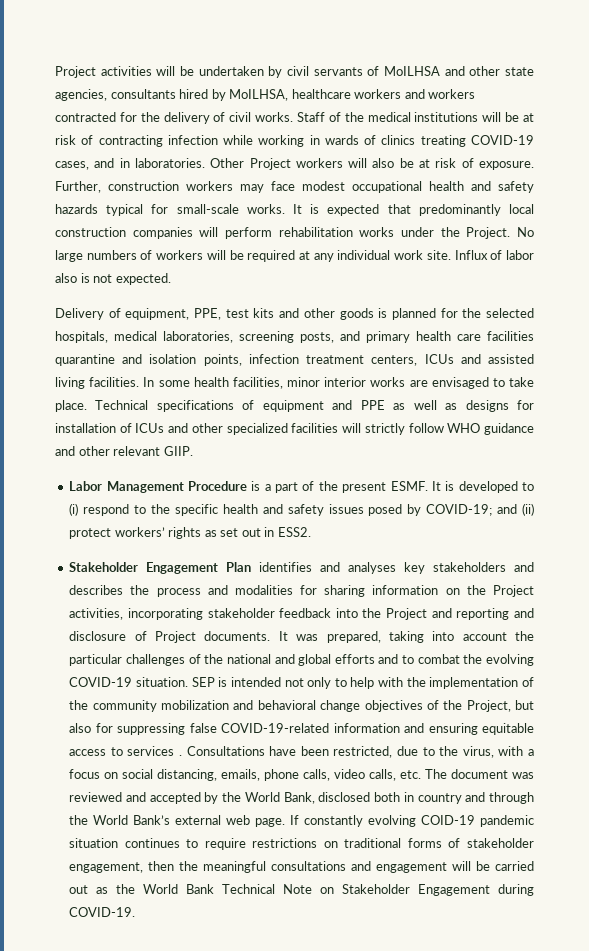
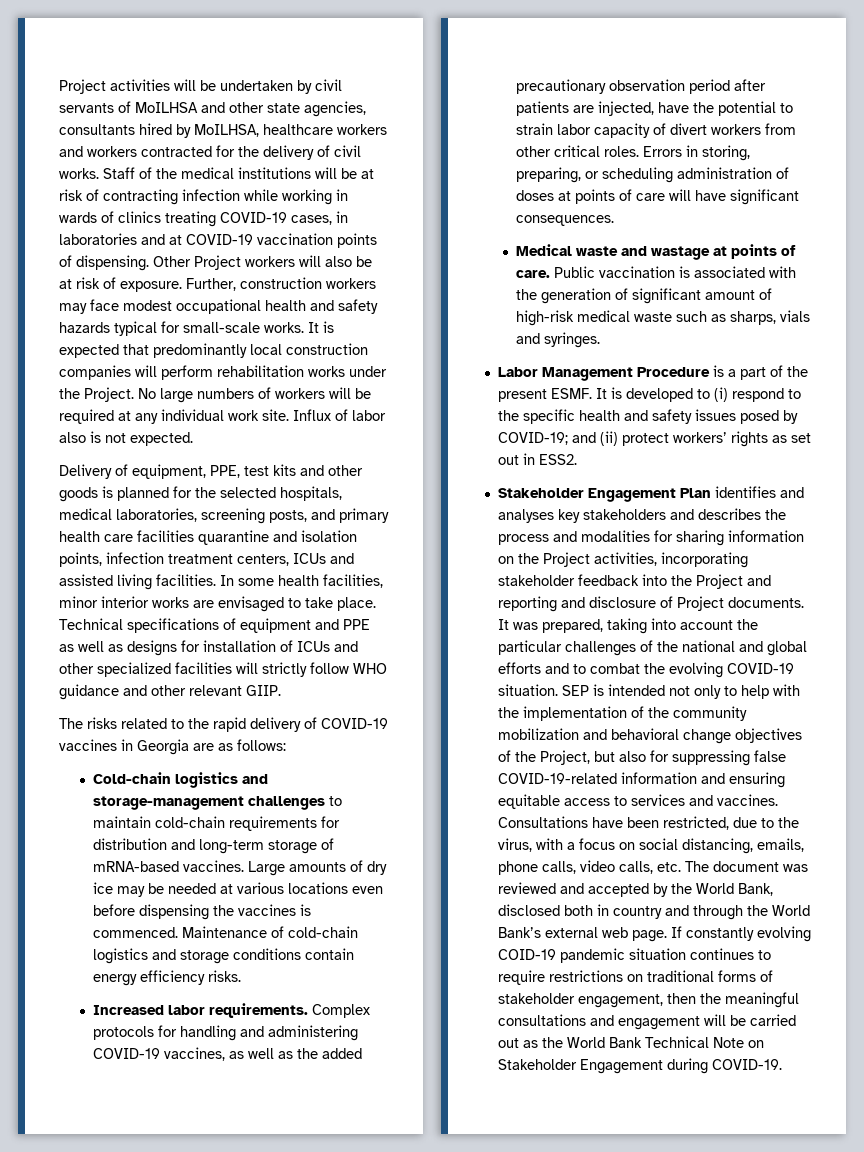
[94,158,205,168] and in laboratories. -> [336,211,348,223] [59,233,377,248] [59,255,149,271] in laboratories and at COVID-19 vaccination points of dispensing.
(193, 451) none -> [59,717,388,732] [59,739,286,755] [92,772,268,788] [92,796,342,810] [92,816,340,831] [92,838,334,854] [92,860,387,876] [92,882,383,897] [92,904,311,920] [92,926,358,938] [92,948,354,964] [92,970,241,986] [92,1003,370,1018] [92,1025,358,1041] [92,1047,362,1061] [515,79,766,94] [515,101,793,116] [515,123,796,138] [515,145,750,161] [515,167,789,183] [515,189,799,205] [515,215,614,226] [515,244,796,260] [515,266,796,278] [515,288,772,304] [515,310,810,326] [515,332,600,348] // The risks related to the rapid delivery of COVID-19 vaccines in Georgia are as follows: // Cold-chain logistics and storage-management challenges to maintain cold-chain requirements for distribution and long-term storage of mRNA-based vaccines. Large amounts of dry ice may be needed at various locations even before dispensing the vaccines is commenced. Maintenance of cold-chain logistics and storage conditions contain energy efficiency risks. // Increased labor requirements. Complex protocols for handling and administering COVID-19 vaccines, as well as the added precautionary observation period after patients are injected, have the potential to strain labor capacity of divert workers from other critical roles. Errors in storing, preparing, or scheduling administration of doses at points of care will have significant consequences. // Medical waste and wastage at points of care. Public vaccination is associated with the generation of significant amount of high-risk medical waste such as sharps, vials and syringes.
[179,755,183,756] . -> [688,794,778,806] and vaccines.

